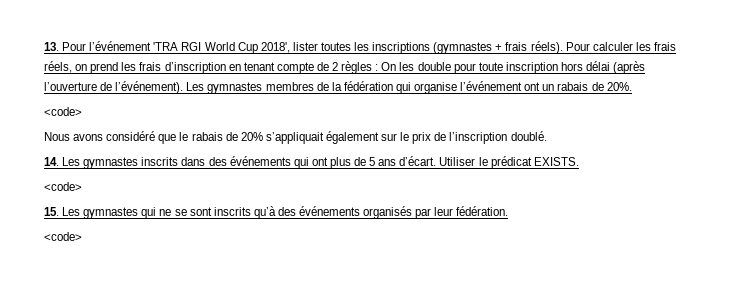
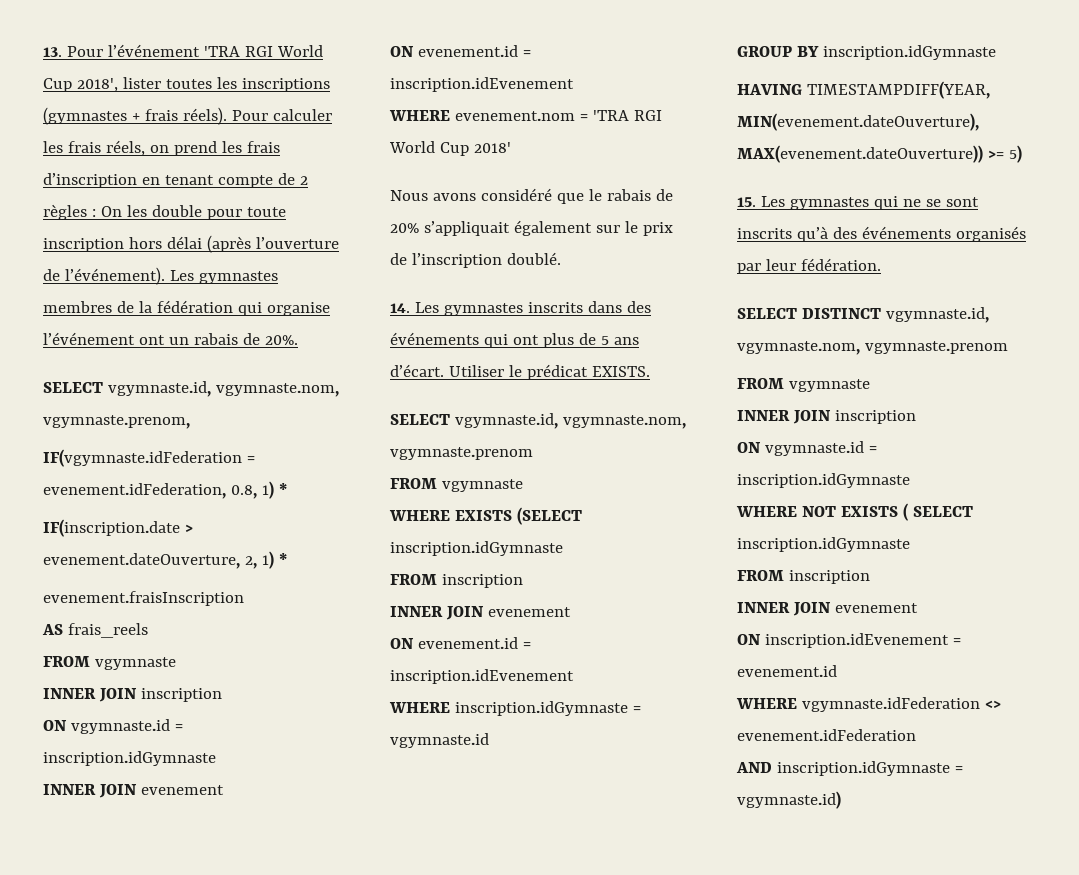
[44,107,82,116] <code> -> [43,381,339,397] [43,415,190,429] [43,449,255,467] [43,481,287,499] [43,519,193,537] [43,551,287,569] [43,591,244,606] [42,623,148,638] [43,656,176,670] [43,688,222,702] [43,719,183,734] [43,751,216,766] [43,784,224,798] [390,45,531,57] [390,77,574,92] [389,110,662,121] [389,141,511,156] SELECT vgymnaste.id, vgymnaste.nom, vgymnaste.prenom, // IF(vgymnaste.idFederation = evenement.idFederation, 0.8, 1) * // IF(inscription.date > evenement.dateOuverture, 2, 1) * // evenement.fraisInscription // AS frais_reels // FROM vgymnaste // INNER JOIN inscription // ON vgymnaste.id = inscription.idGymnaste // INNER JOIN evenement // ON evenement.id = inscription.idEvenement // WHERE evenement.nom = 'TRA RGI World Cup 2018'
[44,182,82,191] <code> -> [390,413,686,429] [390,447,533,460] [390,478,523,492] [389,507,582,525] [390,541,563,556] [390,574,523,588] [390,606,571,620] [390,637,531,649] [390,669,574,684] [389,701,641,716] [390,733,489,748] [737,45,996,60] [737,81,990,99] [737,113,979,131] [737,145,1022,163] SELECT vgymnaste.id, vgymnaste.nom, vgymnaste.prenom // FROM vgymnaste // WHERE EXISTS (SELECT inscription.idGymnaste // FROM inscription // INNER JOIN evenement // ON evenement.id = inscription.idEvenement // WHERE inscription.idGymnaste = vgymnaste.id // GROUP BY inscription.idGymnaste // HAVING TIMESTAMPDIFF(YEAR, MIN(evenement.dateOuverture), MAX(evenement.dateOuverture)) >= 5)
[44,232,82,241] <code> -> [737,307,989,323] [737,341,1008,355] [737,378,870,392] [737,410,916,424] [737,441,877,456] [737,473,910,488] [736,503,973,521] [737,537,910,552] [737,570,870,584] [737,602,918,616] [737,633,961,648] [737,665,837,677] [736,697,1001,712] [737,729,916,741] [736,761,963,776] [737,791,841,809] SELECT DISTINCT vgymnaste.id, vgymnaste.nom, vgymnaste.prenom // FROM vgymnaste // INNER JOIN inscription // ON vgymnaste.id = inscription.idGymnaste // WHERE NOT EXISTS ( SELECT inscription.idGymnaste // FROM inscription // INNER JOIN evenement // ON inscription.idEvenement = evenement.id // WHERE vgymnaste.idFederation <> evenement.idFederation // AND inscription.idGymnaste = vgymnaste.id)

